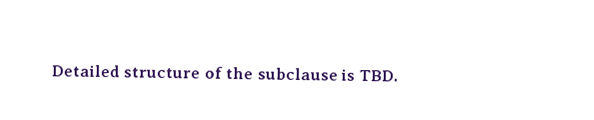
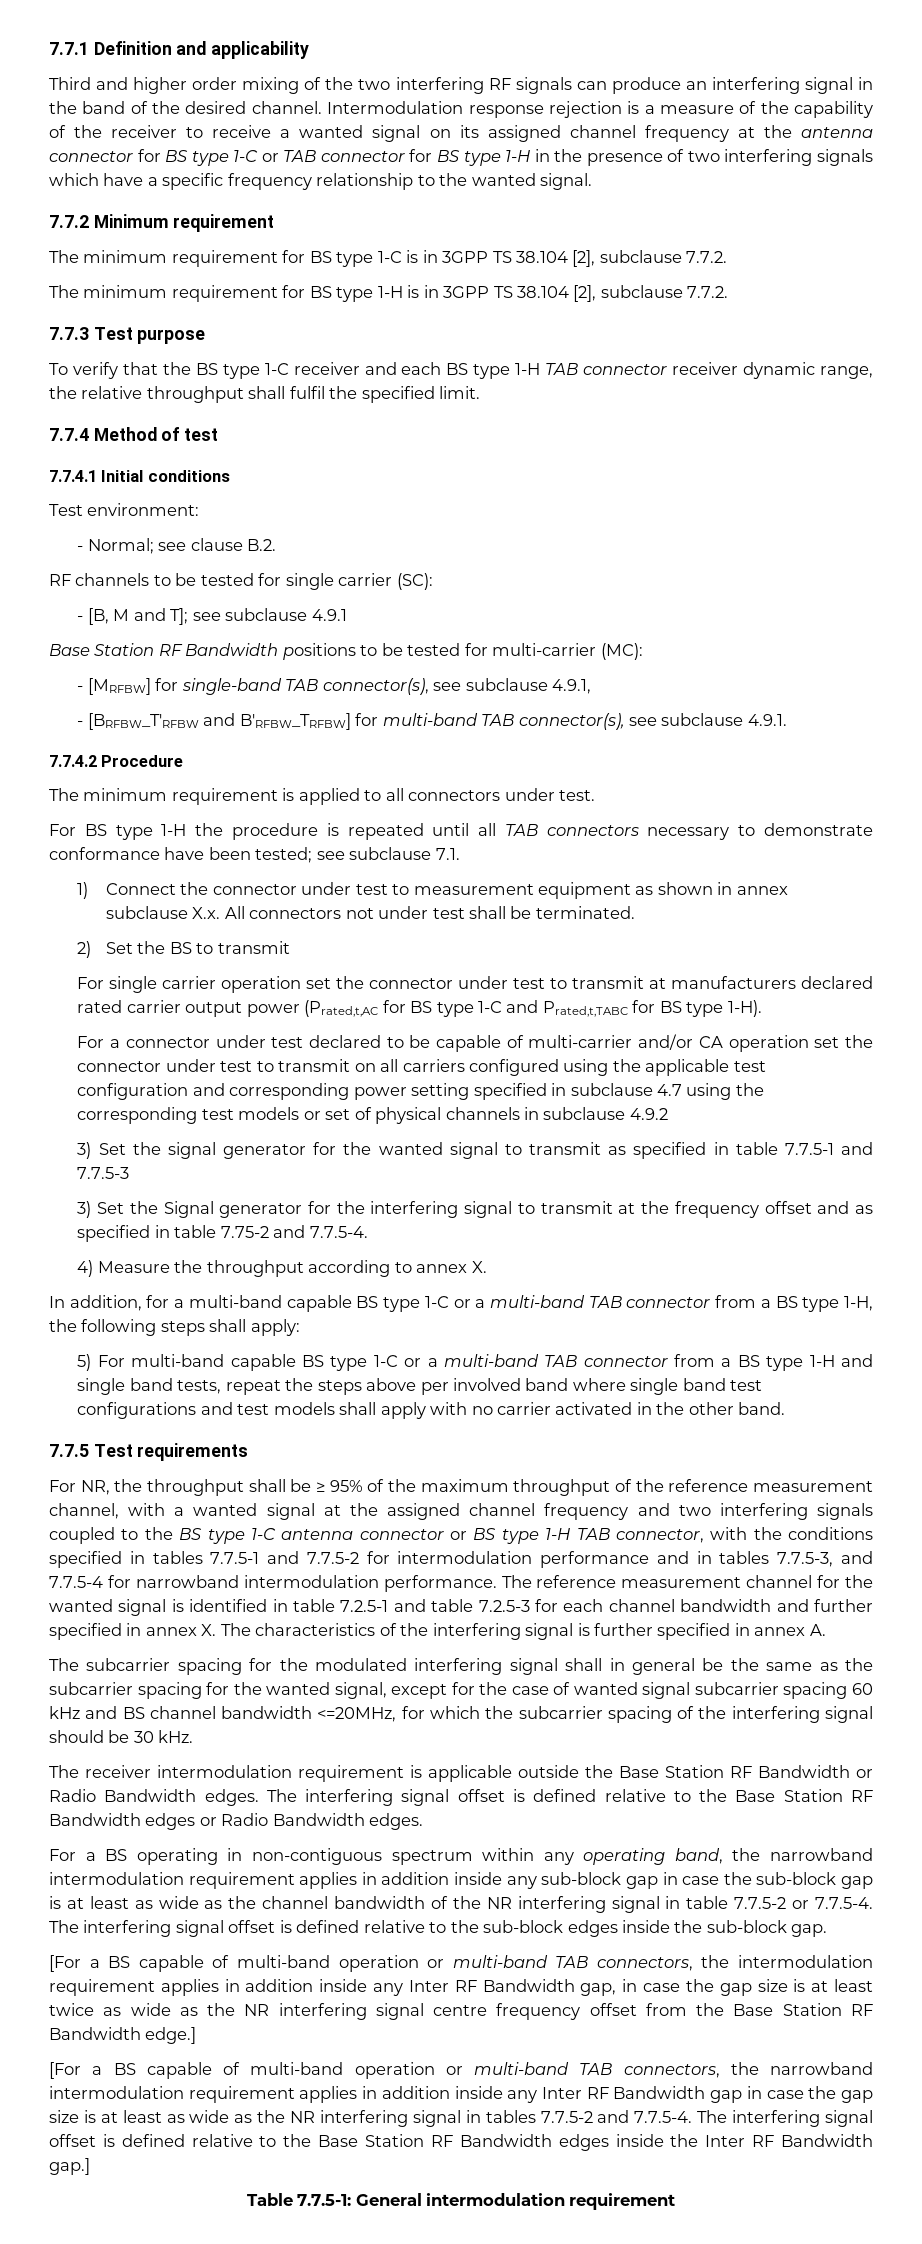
[51,64,398,82] Detailed structure of the subclause is TBD. -> [49,41,310,59] [49,77,873,94] [49,101,874,118] [49,125,874,142] [49,149,873,166] [49,173,593,190] [49,214,275,232] [49,250,728,267] [49,285,729,302] [49,327,206,344] [49,362,874,379] [49,386,481,403] [49,427,219,441] [49,470,230,482] [49,503,200,516] [77,538,277,554] [49,573,433,590] [77,608,347,625] [49,643,643,660] [77,678,592,695] [77,713,787,730] [49,755,184,767] [49,788,596,805] [49,823,874,840] [49,847,460,863] [77,882,788,899] [105,906,635,919] [77,941,290,958] [77,976,873,993] [77,1000,762,1017] [77,1034,873,1052] [77,1059,766,1076] [77,1083,764,1100] [77,1107,668,1124] [77,1142,873,1159] [77,1167,130,1179] [77,1201,873,1218] [77,1225,368,1242] [77,1260,487,1277] [49,1295,873,1312] [49,1319,300,1336] [77,1354,874,1371] [77,1378,763,1395] [77,1402,786,1419] [49,1443,249,1461] [49,1479,873,1496] [49,1503,873,1520] [49,1527,873,1544] [49,1551,873,1568] [49,1575,873,1592] [49,1599,873,1616] [49,1623,826,1640] [49,1658,873,1675] [49,1682,873,1699] [49,1706,874,1723] [49,1730,194,1743] [49,1765,873,1782] [49,1789,874,1806] [49,1813,424,1830] [49,1848,874,1865] [49,1872,874,1889] [49,1896,874,1913] [49,1920,828,1937] [49,1955,874,1972] [49,1979,874,1996] [49,2003,873,2020] [49,2027,197,2044] [49,2062,873,2079] [49,2086,873,2103] [49,2110,874,2127] [49,2134,874,2151] [49,2158,90,2175] [246,2193,676,2210] 7.7.1 Definition and applicability // Third and higher order mixing of the two interfering RF signals can produce an interfering signal in the band of the desired channel. Intermodulation response rejection is a measure of the capability of the receiver to receive a wanted signal on its assigned channel frequency at the antenna connector for BS type 1-C or TAB connector for BS type 1-H in the presence of two interfering signals which have a specific frequency relationship to the wanted signal. // 7.7.2 Minimum requirement // The minimum requirement for BS type 1-C is in 3GPP TS 38.104 [2], subclause 7.7.2. // The minimum requirement for BS type 1-H is in 3GPP TS 38.104 [2], subclause 7.7.2. // 7.7.3 Test purpose // To verify that the BS type 1-C receiver and each BS type 1-H TAB connector receiver dynamic range, the relative throughput shall fulfil the specified limit. // 7.7.4 Method of test // 7.7.4.1 Initial conditions // Test environment: // - Normal; see clause B.2. // RF channels to be tested for single carrier (SC): // - [B, M and T]; see subclause 4.9.1 // Base Station RF Bandwidth positions to be tested for multi-carrier (MC): // - [MRFBW] for single-band TAB connector(s), see subclause 4.9.1, // - [BRFBW_T'RFBW and B'RFBW_TRFBW] for multi-band TAB connector(s), see subclause 4.9.1. // 7.7.4.2 Procedure // The minimum requirement is applied to all connectors under test. // For BS type 1-H the procedure is repeated until all TAB connectors necessary to demonstrate conformance have been tested; see subclause 7.1. // 1) Connect the connector under test to measurement equipment as shown in annex subclause X.x. All connectors not under test shall be terminated. // 2) Set the BS to transmit // For single carrier operation set the connector under test to transmit at manufacturers declared rated carrier output power (Prated,t,AC for BS type 1-C and Prated,t,TABC for BS type 1-H). // For a connector under test declared to be capable of multi-carrier and/or CA operation set the connector under test to transmit on all carriers configured using the applicable test configuration and corresponding power setting specified in subclause 4.7 using the corresponding test models or set of physical channels in subclause 4.9.2 // 3) Set the signal generator for the wanted signal to transmit as specified in table 7.7.5-1 and 7.7.5-3 // 3) Set the Signal generator for the interfering signal to transmit at the frequency offset and as specified in table 7.75-2 and 7.7.5-4. // 4) Measure the throughput according to annex X. // In addition, for a multi-band capable BS type 1-C or a multi-band TAB connector from a BS type 1-H, the following steps shall apply: // 5) For multi-band capable BS type 1-C or a multi-band TAB connector from a BS type 1-H and single band tests, repeat the steps above per involved band where single band test configurations and test models shall apply with no carrier activated in the other band. // 7.7.5 Test requirements // For NR, the throughput shall be ≥ 95% of the maximum throughput of the reference measurement channel, with a wanted signal at the assigned channel frequency and two interfering signals coupled to the BS type 1-C antenna connector or BS type 1-H TAB connector, with the conditions specified in tables 7.7.5-1 and 7.7.5-2 for intermodulation performance and in tables 7.7.5-3, and 7.7.5-4 for narrowband intermodulation performance. The reference measurement channel for the wanted signal is identified in table 7.2.5-1 and table 7.2.5-3 for each channel bandwidth and further specified in annex X. The characteristics of the interfering signal is further specified in annex A. // The subcarrier spacing for the modulated interfering signal shall in general be the same as the subcarrier spacing for the wanted signal, except for the case of wanted signal subcarrier spacing 60 kHz and BS channel bandwidth <=20MHz, for which the subcarrier spacing of the interfering signal should be 30 kHz. // The receiver intermodulation requirement is applicable outside the Base Station RF Bandwidth or Radio Bandwidth edges. The interfering signal offset is defined relative to the Base Station RF Bandwidth edges or Radio Bandwidth edges. // For a BS operating in non-contiguous spectrum within any operating band, the narrowband intermodulation requirement applies in addition inside any sub-block gap in case the sub-block gap is at least as wide as the channel bandwidth of the NR interfering signal in table 7.7.5-2 or 7.7.5-4. The interfering signal offset is defined relative to the sub-block edges inside the sub-block gap. // [For a BS capable of multi-band operation or multi-band TAB connectors, the intermodulation requirement applies in addition inside any Inter RF Bandwidth gap, in case the gap size is at least twice as wide as the NR interfering signal centre frequency offset from the Base Station RF Bandwidth edge.] // [For a BS capable of multi-band operation or multi-band TAB connectors, the narrowband intermodulation requirement applies in addition inside any Inter RF Bandwidth gap in case the gap size is at least as wide as the NR interfering signal in tables 7.7.5-2 and 7.7.5-4. The interfering signal offset is defined relative to the Base Station RF Bandwidth edges inside the Inter RF Bandwidth gap.] // Table 7.7.5-1: General intermodulation requirement

